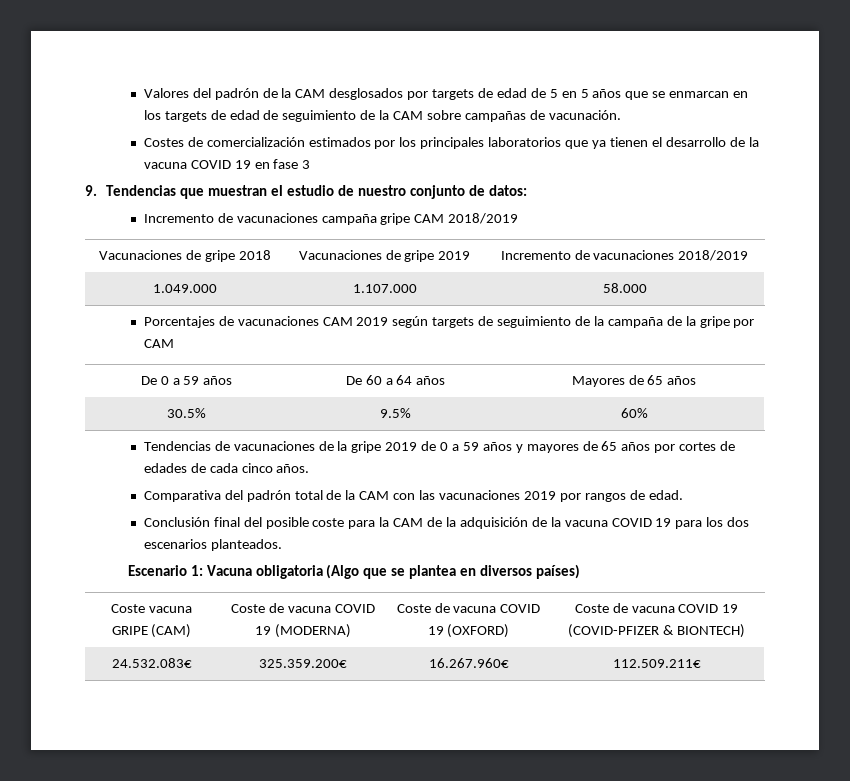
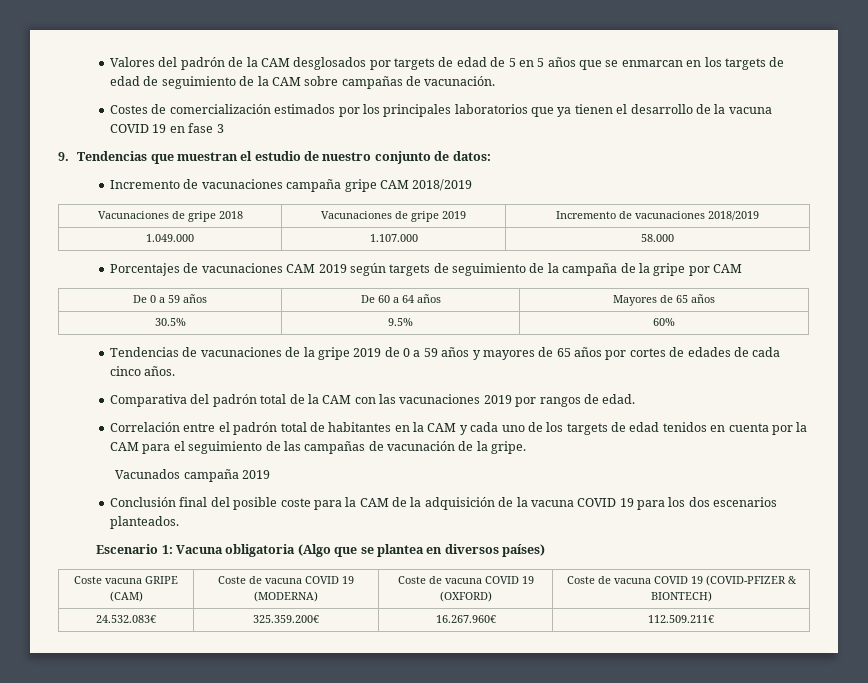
(683, 495) none -> [110,422,808,435] [110,441,527,454] [115,469,271,482] // Correlación entre el padrón total de habitantes en la CAM y cada uno de los targets de edad tenidos en cuenta por la CAM para el seguimiento de las campañas de vacunación de la gripe. // Vacunados campaña 2019

